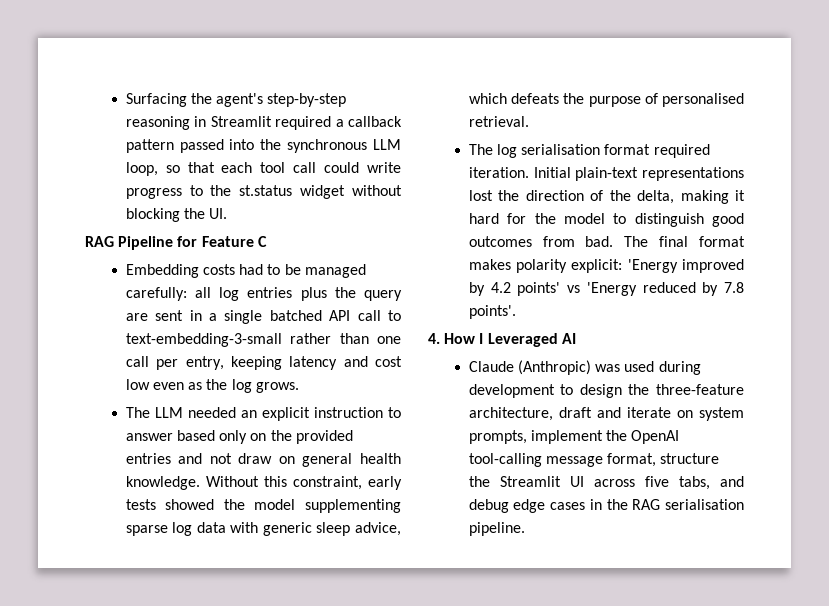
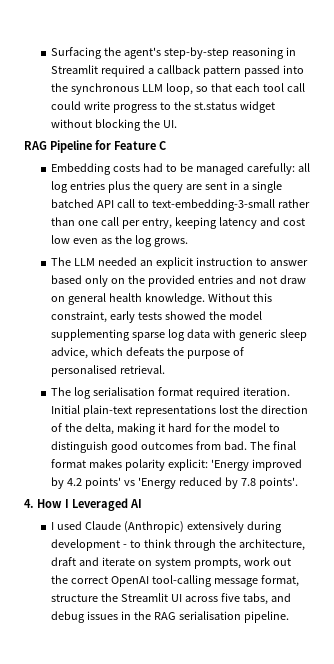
[468,360,701,375] [468,384,744,398] Claude (Anthropic) was used during development to design the three-feature -> [50,521,282,533] [50,539,236,551] I used Claude (Anthropic) extensively during development - to think through the
[530,430,628,444] implement the -> [243,557,291,566] [50,575,108,584] work out the correct
[513,499,586,513] edge cases -> [86,611,118,620] issues

